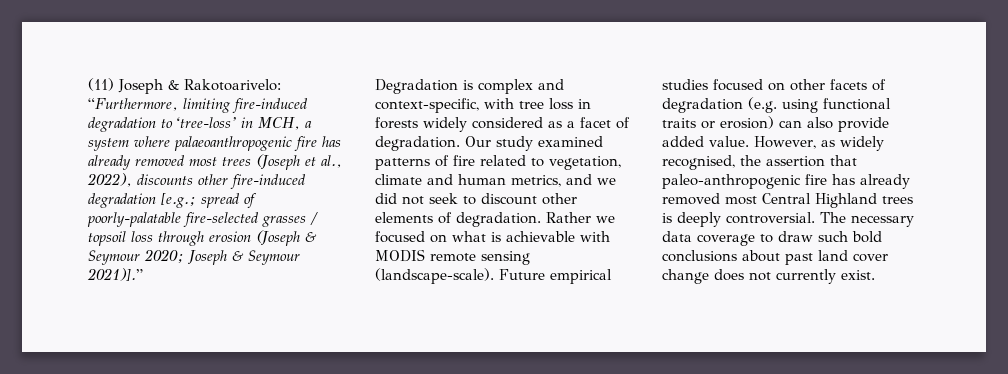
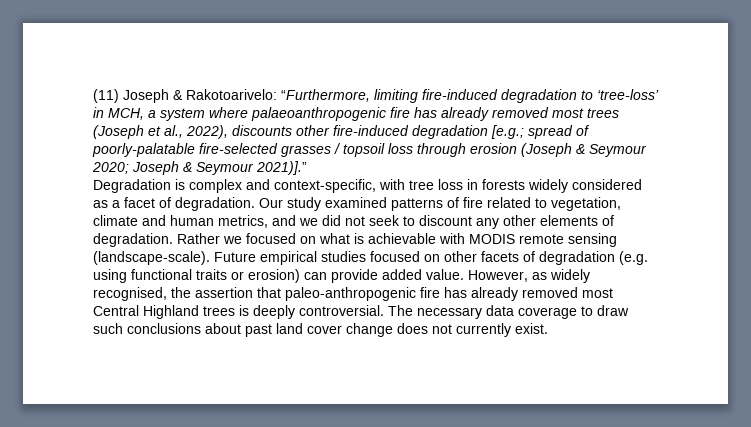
(537, 199) none -> [476,218,499,229] any
[807,117,833,129] also -> (327, 276) none
[852,231,882,243] bold -> (123, 328) none

